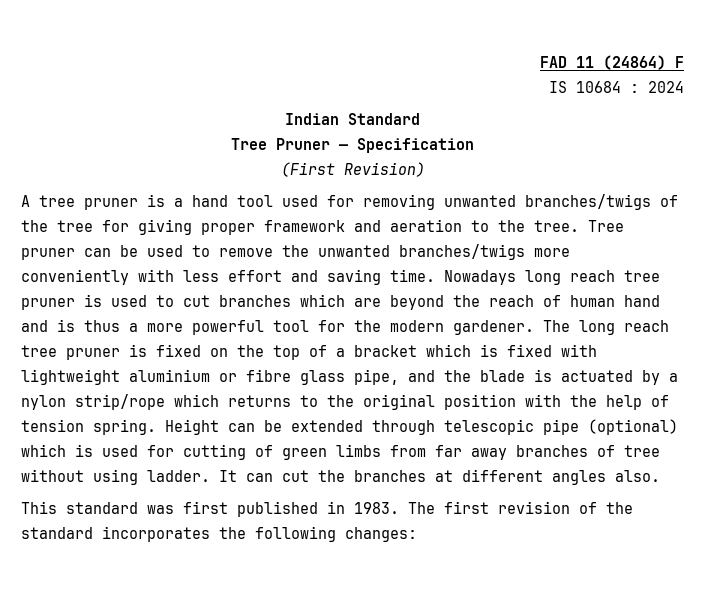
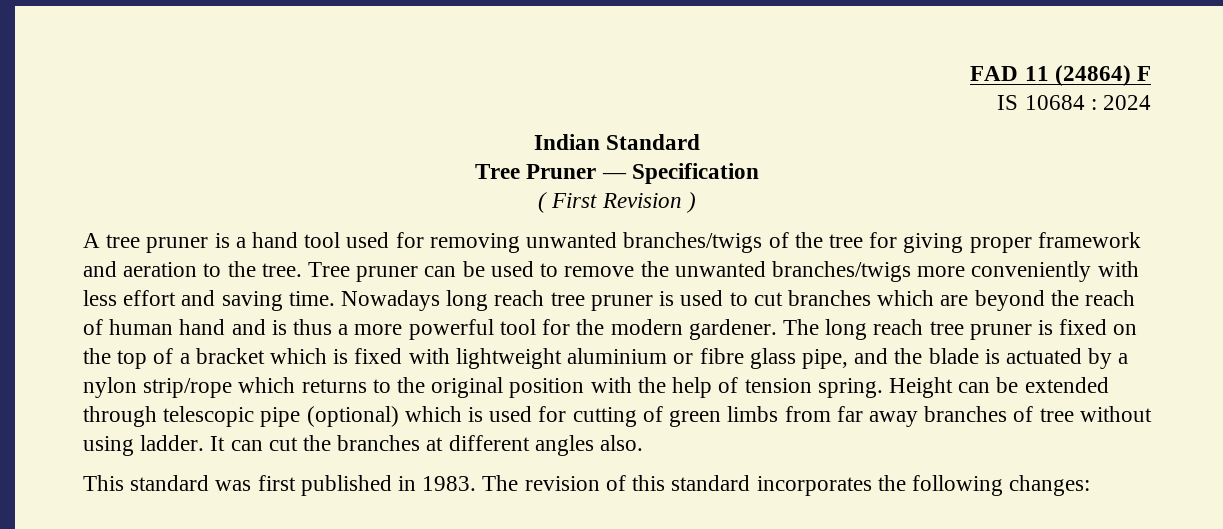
[280,162,425,177] (First Revision) -> [538,192,696,213] ( First Revision )
[444,501,489,514] first -> (519, 483) none
[606,502,633,514] the -> [632,475,666,491] this

